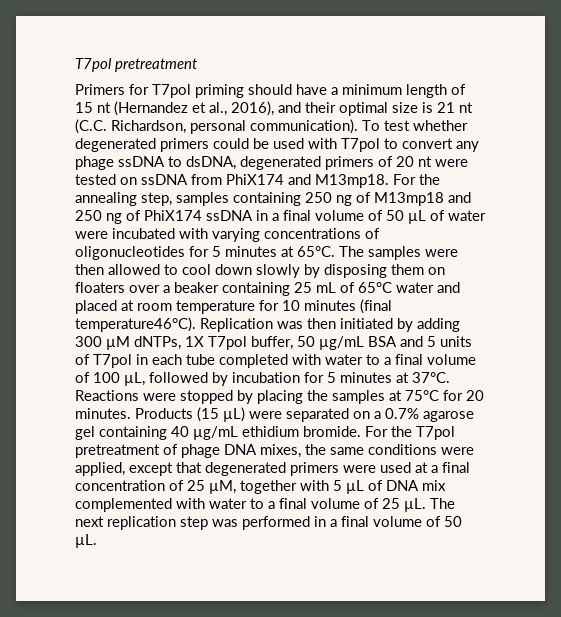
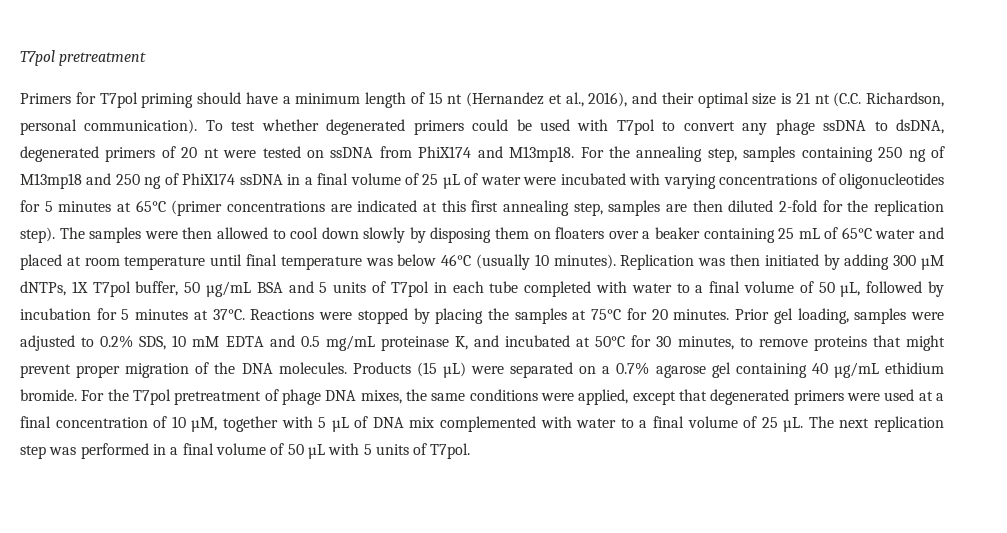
[386,210,404,221] 50 -> [422,174,439,185] 25
[297,246,335,257] 65°C. -> [135,200,944,216] [20,227,55,243] 65°C (primer concentrations are indicated at this first annealing step, samples are then diluted 2-fold for the replication step).
[259,299,392,314] [75,317,196,332] for 10 minutes (final temperature46°C). -> [210,254,616,270] until final temperature was below 46°C (usually 10 minutes).
[93,372,120,383] 100 -> [818,282,835,293] 50
(131, 413) none -> [735,308,945,324] [20,335,945,351] [20,362,347,378] Prior gel loading, samples were adjusted to 0.2% SDS, 10 mM EDTA and 0.5 mg/mL proteinase K, and incubated at 50°C for 30 minutes, to remove proteins that might prevent proper migration of the DNA molecules.
[187,480,205,491] 25 -> [171,416,186,428] 10
[75,534,97,548] µL. -> [307,443,471,459] µL with 5 units of T7pol.

